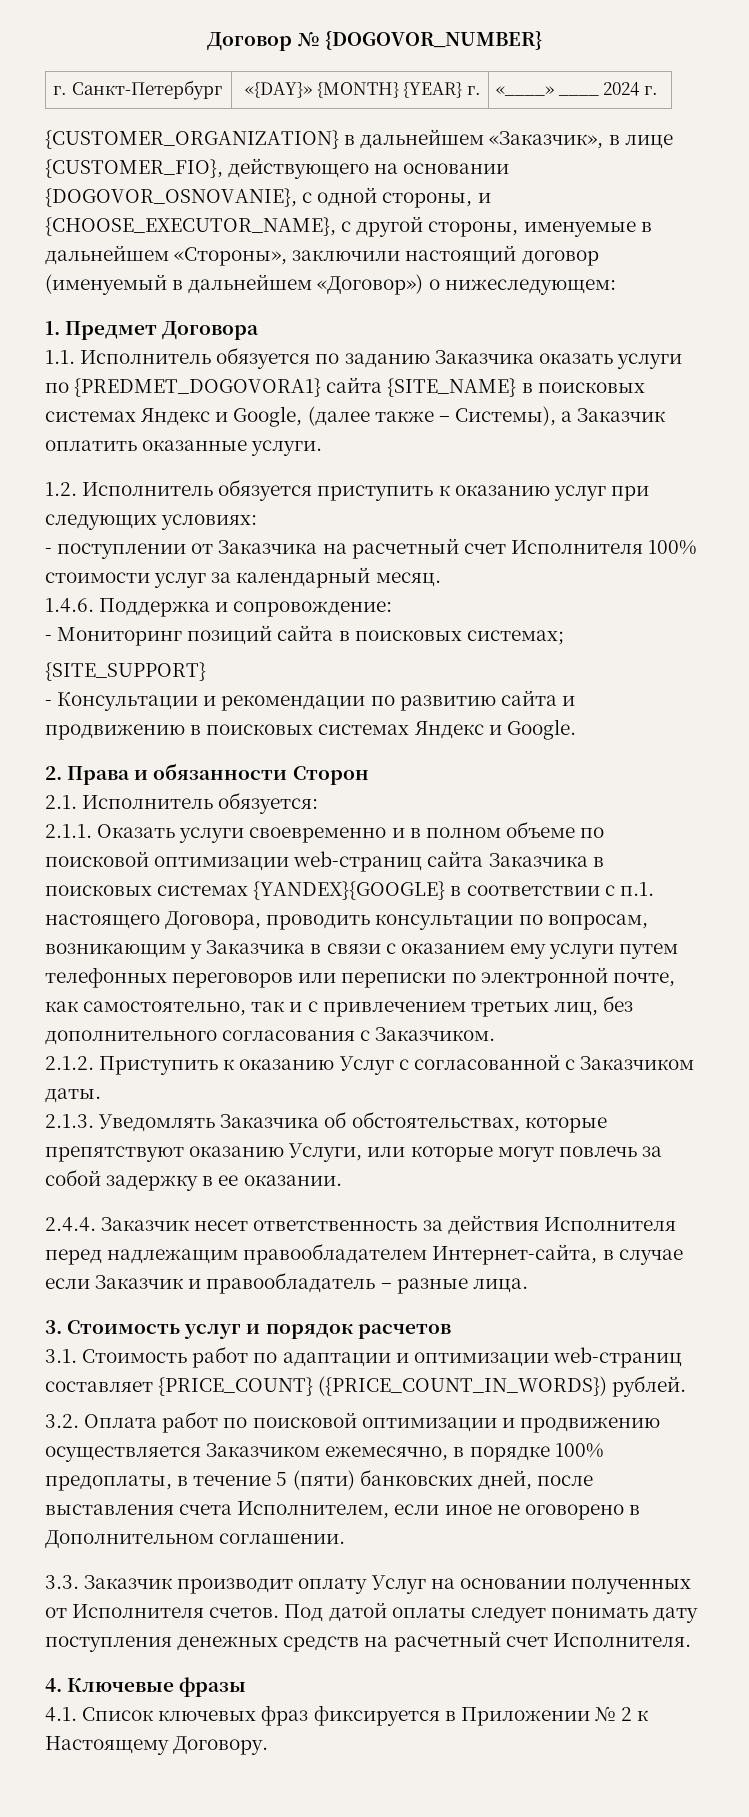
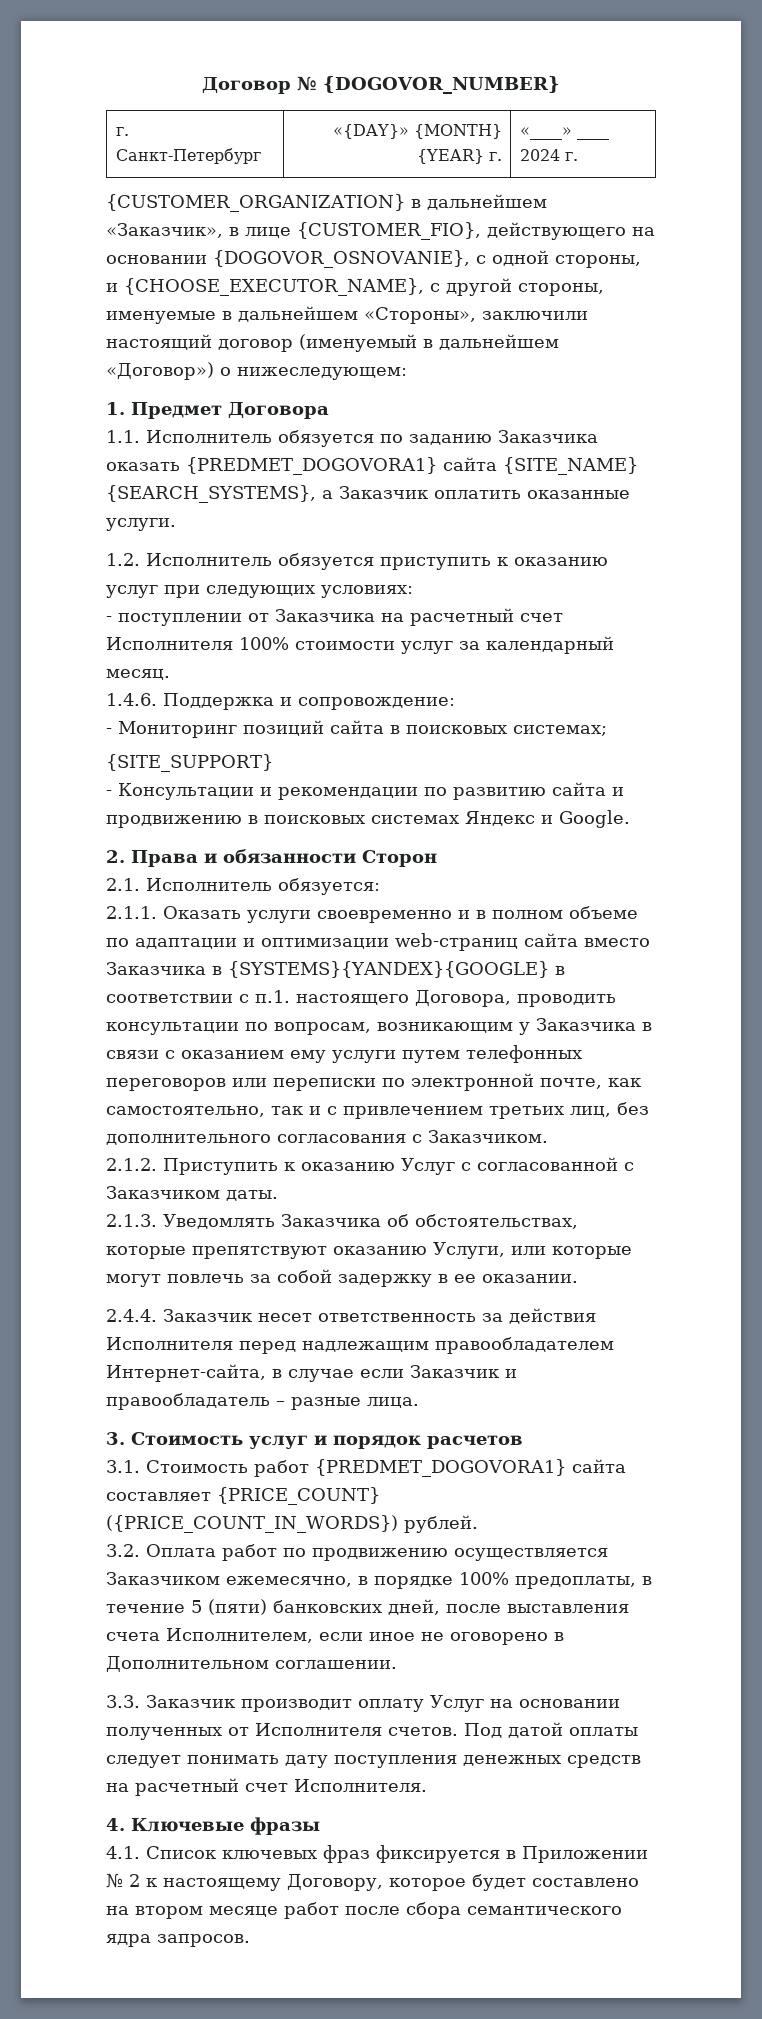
[616,353,682,369] [45,382,69,393] услуги по -> (180, 466) none
[521,382,645,393] [45,406,556,427] в поисковых системах Яндекс и Google, (далее также – Системы), -> [106,485,316,503] {SEARCH_SYSTEMS},
[45,851,149,867] поисковой -> [135,938,255,949] адаптации и
[488,853,604,867] [45,881,446,900] Заказчика в поисковых системах {YANDEX}{GOOGLE} -> [584,938,650,947] [106,961,549,978] вместо Заказчика в {SYSTEMS}{YANDEX}{GOOGLE}
[253,1347,682,1368] по адаптации и оптимизации web-страниц -> [315,1459,626,1477] {PREDMET_DOGOVORA1} сайта
[252,1412,515,1432] поисковой оптимизации и -> (306, 1552) none
[45,1736,269,1755] Настоящему Договору. -> [163,1874,639,1891] [106,1902,622,1919] [106,1934,250,1947] настоящему Договору, которое будет составлено на втором месяце работ после сбора семантического ядра запросов.

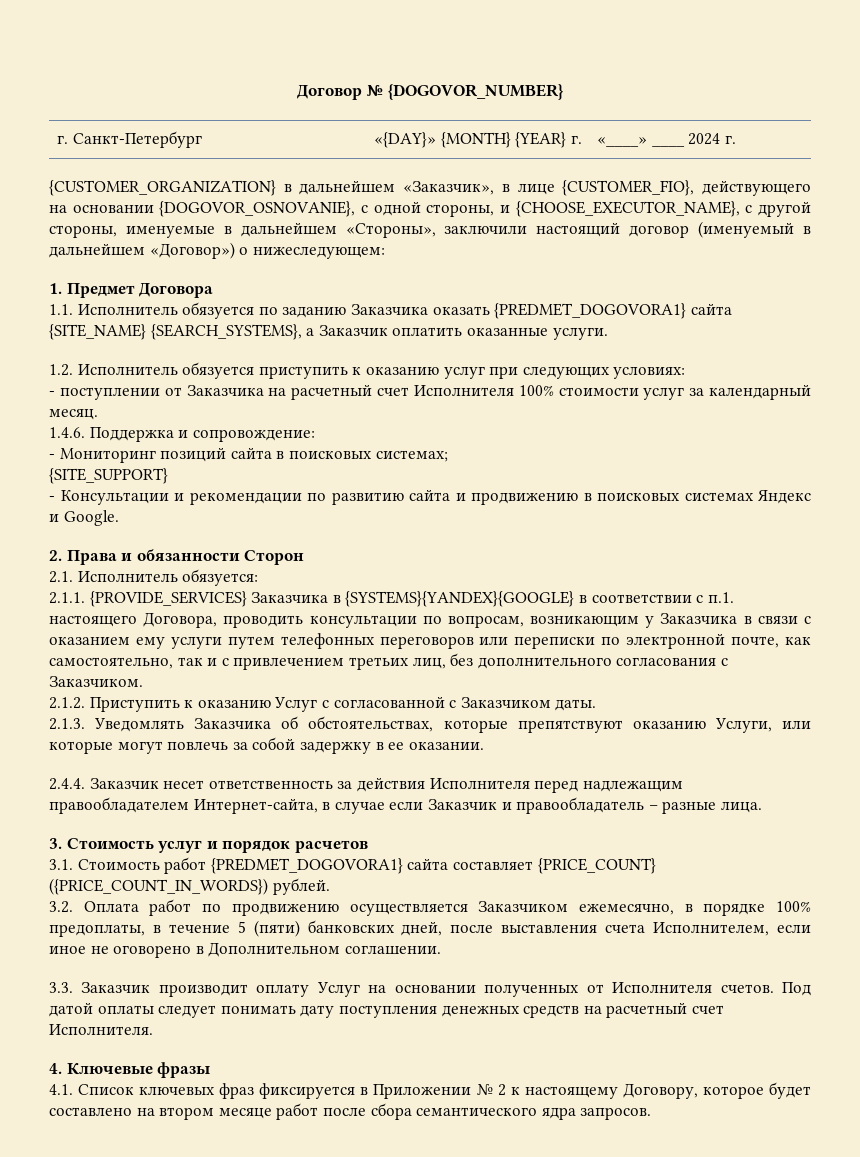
[163,906,638,923] [106,933,650,951] Оказать услуги своевременно и в полном объеме по адаптации и оптимизации web-страниц сайта вместо -> [89,591,247,607] {PROVIDE_SERVICES}

